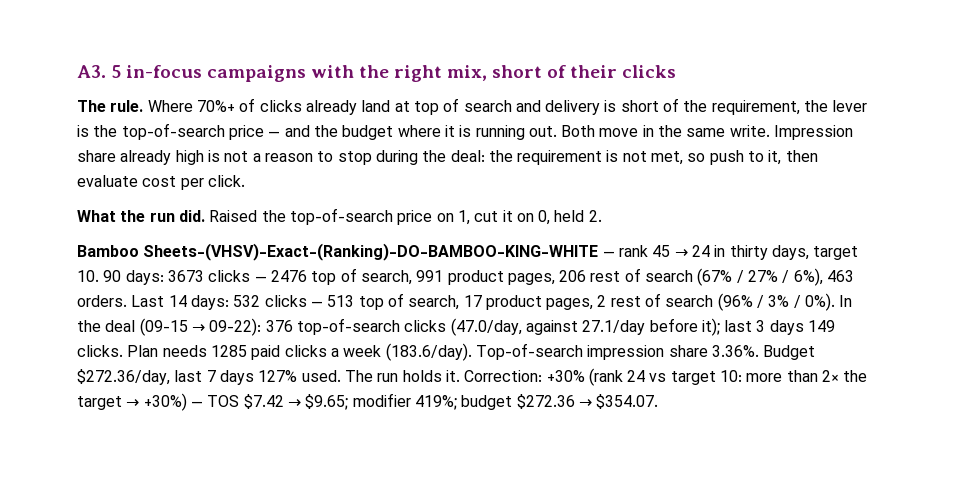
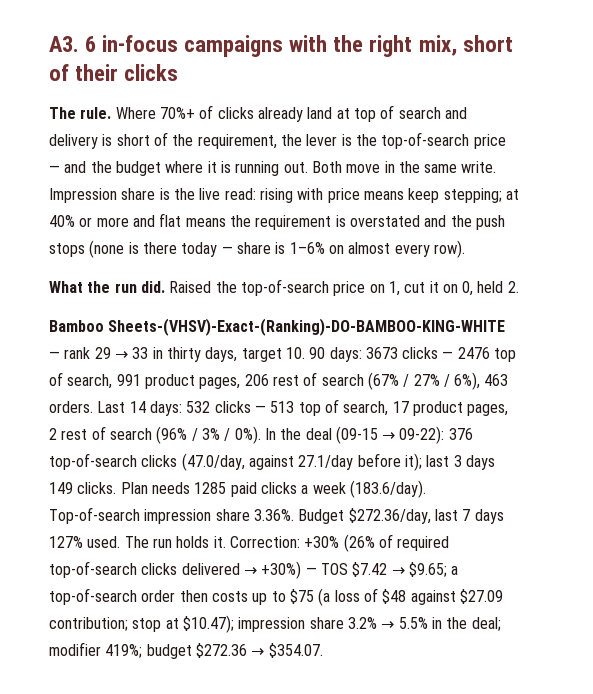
[111,65,122,78] 5 -> [85,36,97,52] 6
[120,150,818,165] [77,175,245,190] already high is not a reason to stop during the deal: the requirement is not met, so push to it, then evaluate cost per click. -> [159,188,519,203] [49,213,505,230] [49,240,465,258] is the live read: rising with price means keep stepping; at 40% or more and flat means the requirement is overstated and the push stops (none is there today — share is 1–6% on almost every row).
[652,245,710,257] 45 → 24 -> [94,347,149,359] 29 → 33
[588,368,868,386] [77,396,122,410] (rank 24 vs target 10: more than 2× the target -> [343,534,450,552] [49,561,240,578] (26% of required top-of-search clicks delivered
(349, 402) none -> [451,566,459,575] [49,588,503,606] [49,615,501,633] a top-of-search order then costs up to $75 (a loss of $48 against $27.09 contribution; stop at $10.47); impression share 3.2% → 5.5% in the deal;

